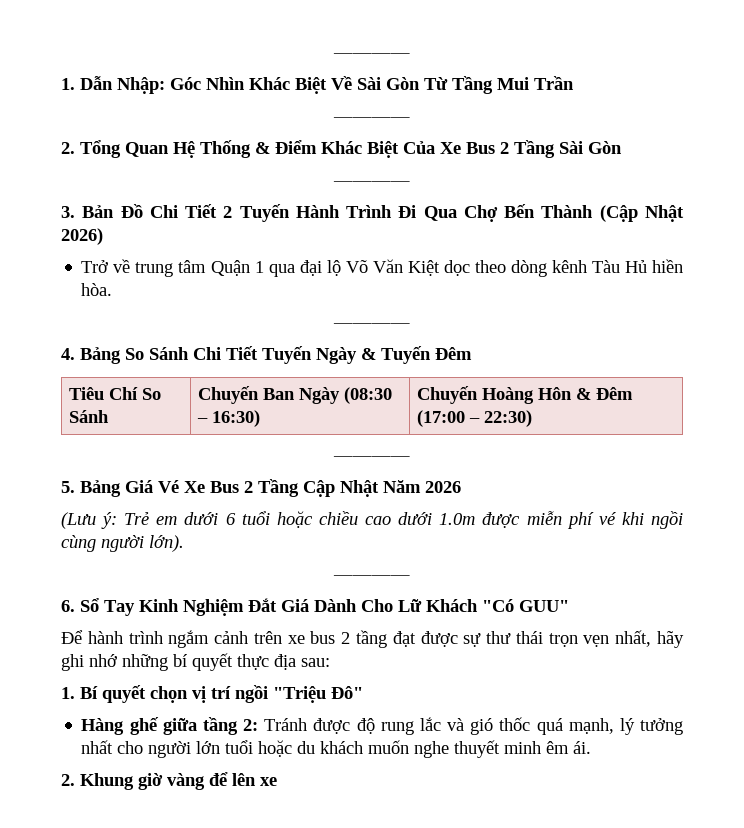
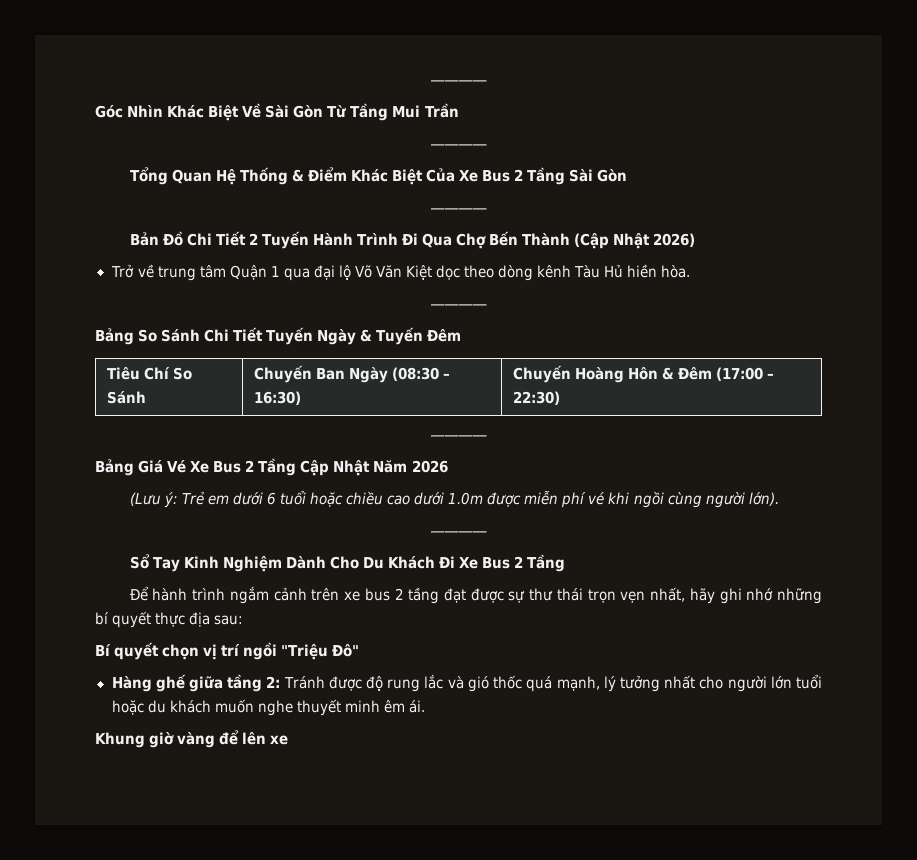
[333,53,410,58] [61,75,165,94] ―――― // 1. Dẫn Nhập: -> [430,80,487,85] ―――― //
[61,142,75,154] 2. -> (487, 146) none
[61,206,75,218] 3. -> (487, 210) none
[61,348,75,360] 4. -> (487, 306) none
[61,481,75,493] 5. -> (487, 437) none
[61,600,75,612] 6. -> (487, 533) none
[248,598,569,612] Đắt Giá Dành Cho Lữ Khách "Có GUU" -> [285,554,566,572] Dành Cho Du Khách Đi Xe Bus 2 Tầng
[61,687,75,699] 1. -> (244, 620) none
[61,774,75,786] 2. -> (425, 706) none

